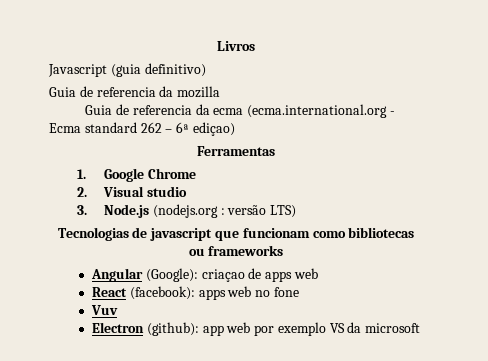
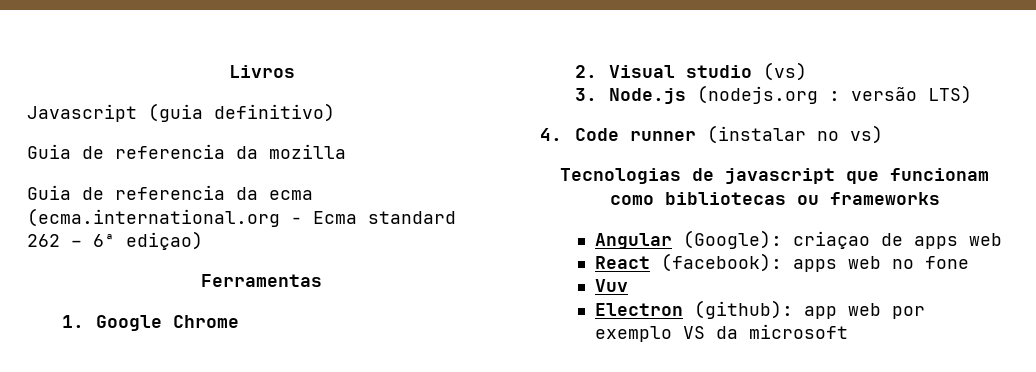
(187, 191) none -> [763,62,808,81] (vs)
(297, 211) none -> [540,125,883,144] // 4. Code runner (instalar no vs)

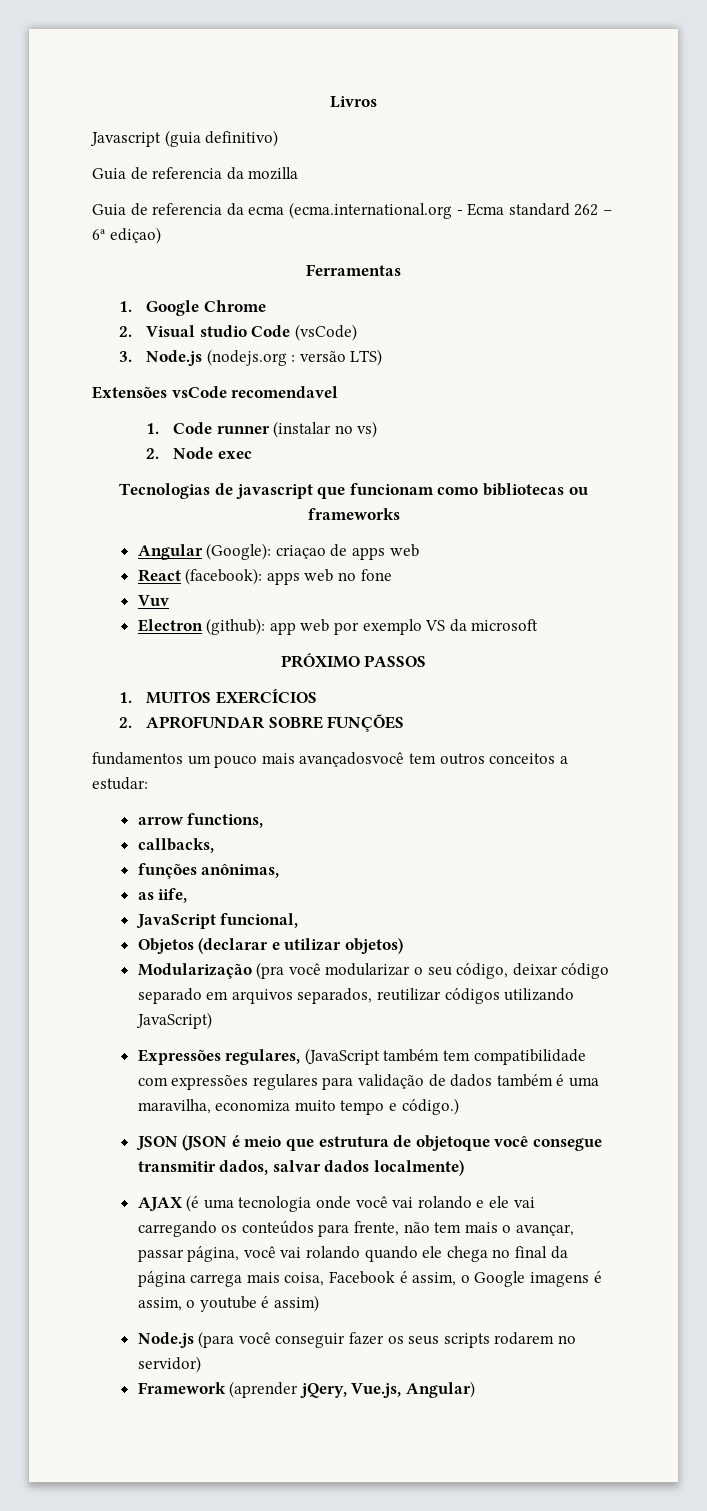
[763,62,808,81] (vs) -> [251,324,357,341] Code (vsCode)
[540,128,562,141] 4. -> [92,386,339,399] [146,423,160,434] Extensões vsCode recomendavel // 1.
(883, 134) none -> [146,447,252,459] // 2. Node exec
(848, 331) none -> [280,653,427,668] [119,688,317,704] [119,714,405,732] [92,752,568,768] [92,777,148,790] [137,813,264,828] [137,838,214,853] [137,863,280,879] [137,888,188,903] [135,913,299,929] [137,938,404,954] [137,962,610,979] [137,988,575,1004] [135,1012,212,1029] [137,1048,586,1065] [137,1074,600,1090] [137,1098,459,1115] [135,1135,603,1151] [137,1160,465,1176] [137,1195,535,1212] [137,1220,575,1237] [137,1246,568,1262] [137,1271,602,1287] [137,1295,320,1312] [137,1331,577,1348] [137,1356,201,1373] [137,1381,476,1398] // PRÓXIMO PASSOS // 1. MUITOS EXERCÍCIOS // 2. APROFUNDAR SOBRE FUNÇÕES // fundamentos um pouco mais avançadosvocê tem outros conceitos a estudar: // arrow functions, // callbacks, // funções anônimas, // as iife, // JavaScript funcional, // Objetos (declarar e utilizar objetos) // Modularização (pra você modularizar o seu código, deixar código separado em arquivos separados, reutilizar códigos utilizando JavaScript) // Expressões regulares, (JavaScript também tem compatibilidade com expressões regulares para validação de dados também é uma maravilha, economiza muito tempo e código.) // JSON (JSON é meio que estrutura de objetoque você consegue transmitir dados, salvar dados localmente) // AJAX (é uma tecnologia onde você vai rolando e ele vai carregando os conteúdos para frente, não tem mais o avançar, passar página, você vai rolando quando ele chega no final da página carrega mais coisa, Facebook é assim, o Google imagens é assim, o youtube é assim) // Node.js (para você conseguir fazer os seus scripts rodarem no servidor) // Framework (aprender jQery, Vue.js, Angular)

